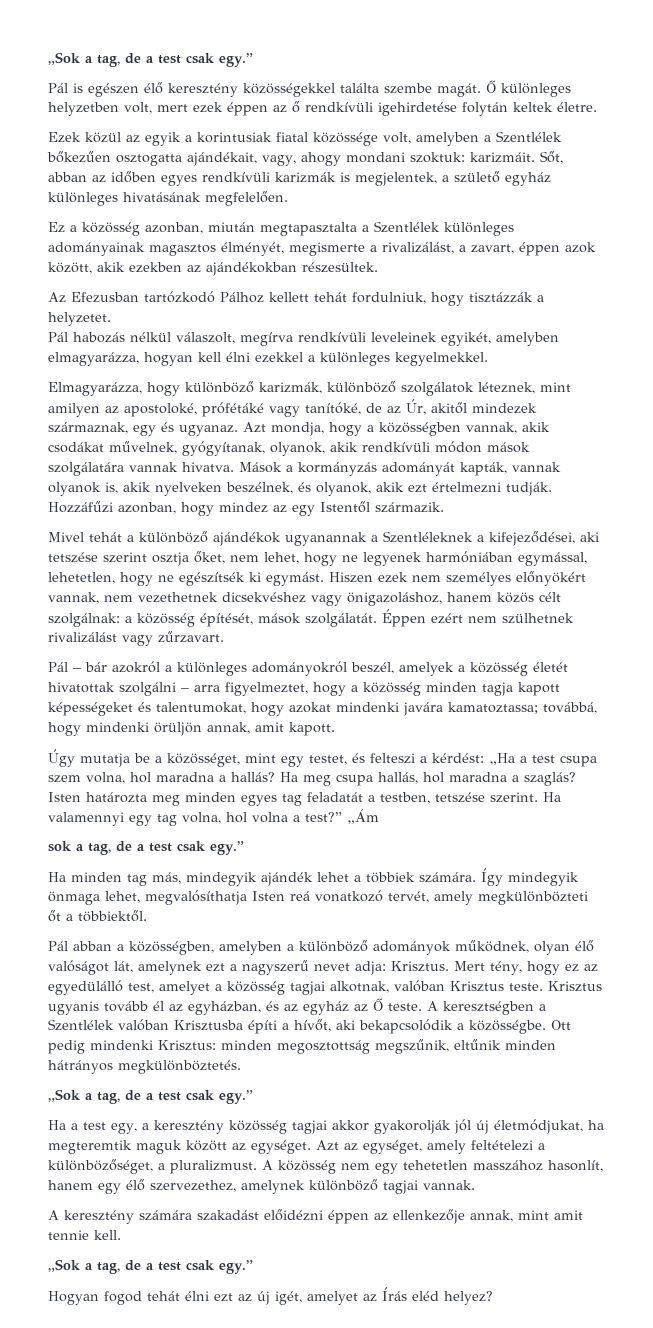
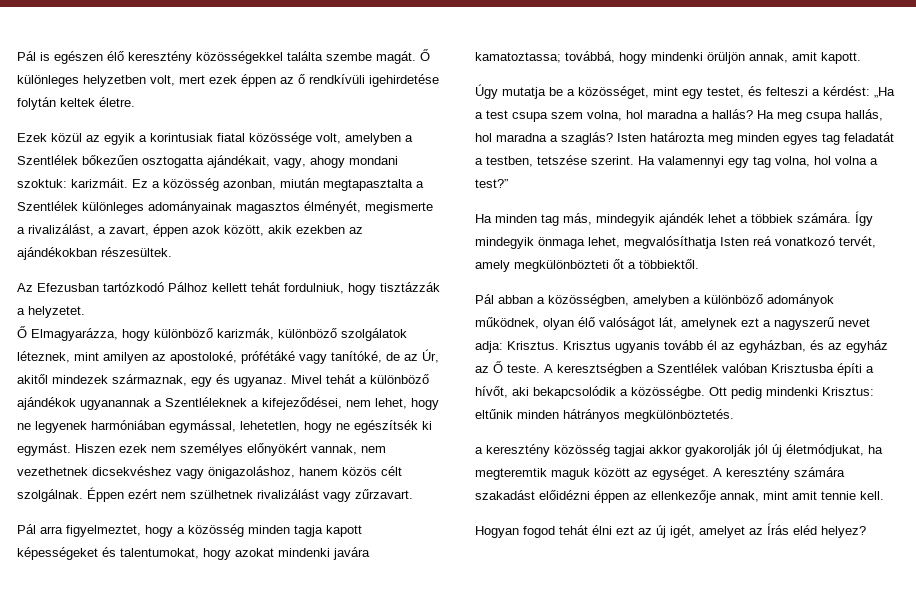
[48,52,253,67] „Sok a tag, de a test csak egy.” // -> (17, 56) none
[539,151,563,164] [48,171,551,186] [48,191,288,206] Sőt, abban az időben egyes rendkívüli karizmák is megjelentek, a születő egyház különleges hivatásának megfelelően. // -> (128, 183) none
[48,332,559,346] [48,352,488,366] Pál habozás nélkül válaszolt, megírva rendkívüli leveleinek egyikét, amelyben elmagyarázza, hogyan kell élni ezekkel a különleges kegyelmekkel. // -> [17,326,27,338] Ő
[243,422,550,436] [48,441,530,456] [48,462,561,476] [48,482,552,496] [48,501,444,516] Azt mondja, hogy a közösségben vannak, akik csodákat művelnek, gyógyítanak, olyanok, akik rendkívüli módon mások szolgálatára vannak hivatva. Mások a kormányzás adományát kapták, vannak olyanok is, akik nyelveken beszélnek, és olyanok, akik ezt értelmezni tudják. Hozzáfűzi azonban, hogy mindez az egy Istentől származik. // -> (287, 382) none
[580,532,599,542] [48,551,225,566] aki tetszése szerint osztja őket, -> (342, 403) none
[48,613,377,627] szolgálnak: a közösség építését, mások szolgálatát. -> [17,489,83,502] szolgálnak.
[73,661,568,676] [48,682,189,696] – bár azokról a különleges adományokról beszél, amelyek a közösség életét hivatottak szolgálni – -> (36, 529) none
[347,809,379,824] [48,841,244,855] „Ám // sok a tag, de a test csak egy.” -> (508, 183) none
[454,961,598,975] [48,980,543,995] Mert tény, hogy ez az egyedülálló test, amelyet a közösség tagjai alkotnak, valóban Krisztus teste. -> (559, 345) none
[221,1039,449,1054] minden megosztottság megszűnik, -> (874, 391) none
[48,1089,253,1104] [48,1120,137,1134] „Sok a tag, de a test csak egy.” // Ha a test egy, -> (734, 415) none
[316,1140,545,1154] [48,1159,603,1174] [48,1179,475,1194] Azt az egységet, amely feltételezi a különbözőséget, a pluralizmust. A közösség nem egy tehetetlen masszához hasonlít, hanem egy élő szervezethez, amelynek különböző tagjai vannak. // -> (709, 473) none
[48,1259,253,1274] // „Sok a tag, de a test csak egy.” -> (884, 495) none

